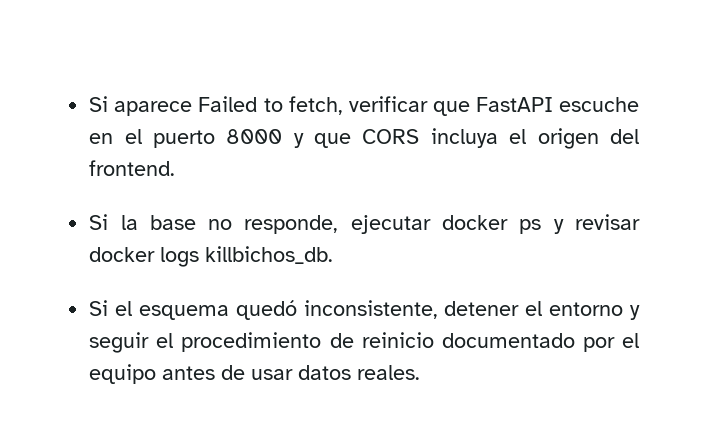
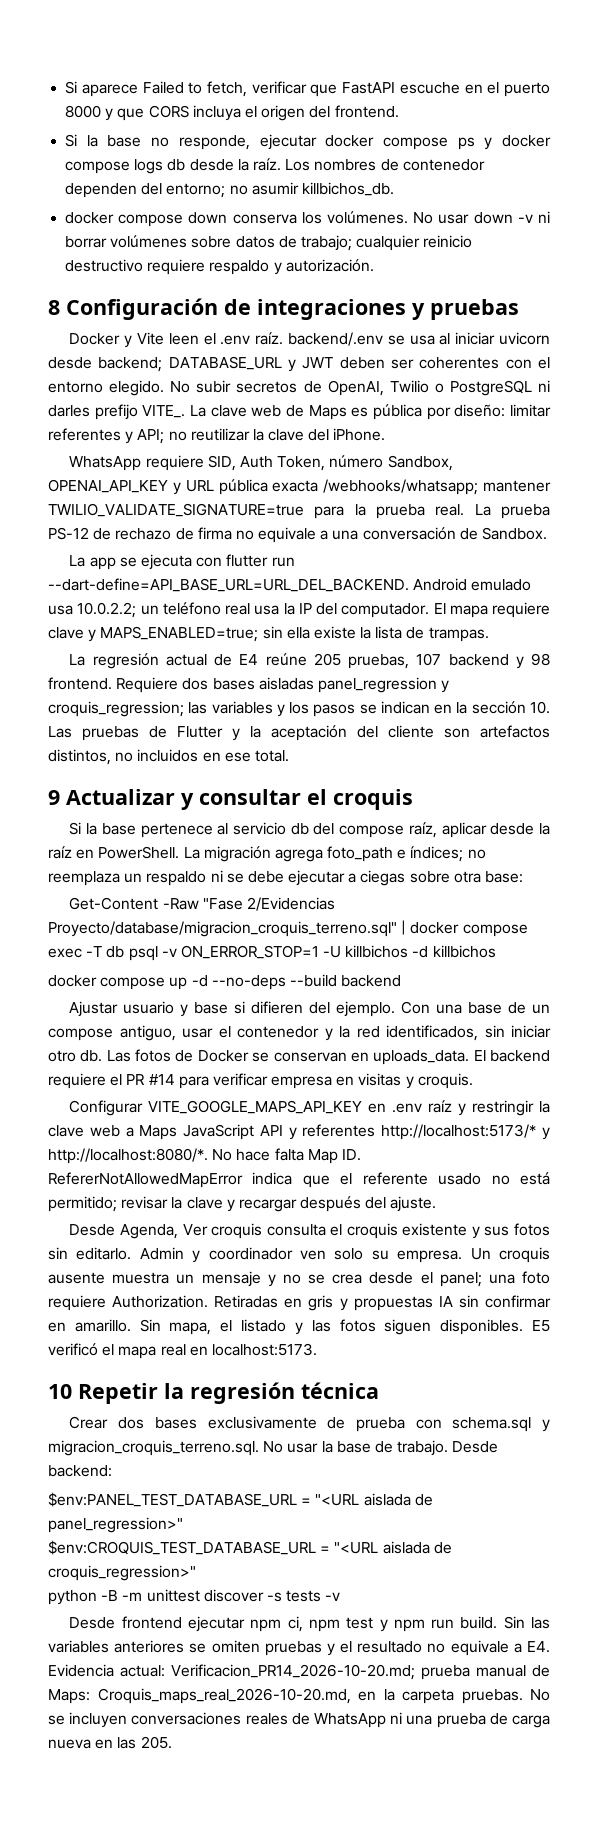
(509, 222) none -> [382,137,448,150] compose
[575,214,640,230] [89,246,334,267] [89,300,640,320] [89,332,639,353] [89,364,421,384] revisar docker logs killbichos_db. // Si el esquema quedó inconsistente, detener el entorno y seguir el procedimiento de reinicio documentado por el equipo antes de usar datos reales. -> [501,135,551,147] [65,158,485,174] [65,182,394,198] [65,211,550,227] [65,235,473,251] [65,259,374,275] [48,298,519,320] [69,332,550,348] [48,356,550,372] [48,380,551,396] [48,404,551,420] [48,428,386,444] [69,455,453,471] [48,479,551,495] [48,503,550,519] [48,527,548,543] [69,554,295,570] [48,578,532,592] [48,602,550,618] [48,626,489,642] [69,653,551,669] [48,677,450,693] [48,701,550,717] [48,725,550,741] [48,749,289,765] [48,789,413,810] [69,822,550,838] [48,846,486,862] [48,870,524,886] [69,897,335,911] [48,920,528,937] [48,945,496,961] [48,974,402,990] [69,1001,550,1017] [48,1025,551,1041] [48,1049,550,1065] [48,1073,473,1089] [69,1100,550,1116] [48,1124,550,1140] [48,1148,361,1164] [48,1172,550,1188] [48,1196,437,1212] [69,1223,550,1239] [48,1247,550,1263] [48,1271,550,1287] [48,1295,551,1311] [48,1319,550,1335] [48,1343,317,1359] [48,1382,379,1404] [69,1416,550,1432] [48,1440,499,1456] [48,1465,112,1477] [48,1492,433,1507] [48,1517,183,1533] [48,1540,452,1555] [48,1565,196,1581] [48,1589,341,1605] [69,1616,550,1632] [48,1640,550,1656] [48,1664,550,1680] [48,1688,550,1704] [48,1712,550,1728] [48,1736,172,1749] docker compose logs db desde la raíz. Los nombres de contenedor dependen del entorno; no asumir killbichos_db. // docker compose down conserva los volúmenes. No usar down -v ni borrar volúmenes sobre datos de trabajo; cualquier reinicio destructivo requiere respaldo y autorización. // 8 Configuración de integraciones y pruebas // Docker y Vite leen el .env raíz. backend/.env se usa al iniciar uvicorn desde backend; DATABASE_URL y JWT deben ser coherentes con el entorno elegido. No subir secretos de OpenAI, Twilio o PostgreSQL ni darles prefijo VITE_. La clave web de Maps es pública por diseño: limitar referentes y API; no reutilizar la clave del iPhone. // WhatsApp requiere SID, Auth Token, número Sandbox, OPENAI_API_KEY y URL pública exacta /webhooks/whatsapp; mantener TWILIO_VALIDATE_SIGNATURE=true para la prueba real. La prueba PS-12 de rechazo de firma no equivale a una conversación de Sandbox. // La app se ejecuta con flutter run --dart-define=API_BASE_URL=URL_DEL_BACKEND. Android emulado usa 10.0.2.2; un teléfono real usa la IP del computador. El mapa requiere clave y MAPS_ENABLED=true; sin ella existe la lista de trampas. // La regresión actual de E4 reúne 205 pruebas, 107 backend y 98 frontend. Requiere dos bases aisladas panel_regression y croquis_regression; las variables y los pasos se indican en la sección 10. Las pruebas de Flutter y la aceptación del cliente son artefactos distintos, no incluidos en ese total. // 9 Actualizar y consultar el croquis // Si la base pertenece al servicio db del compose raíz, aplicar desde la raíz en PowerShell. La migración agrega foto_path e índices; no reemplaza un respaldo ni se debe ejecutar a ciegas sobre otra base: // Get-Content -Raw "Fase 2/Evidencias Proyecto/database/migracion_croquis_terreno.sql" | docker compose exec -T db psql -v ON_ERROR_STOP=1 -U killbichos -d killbichos // docker compose up -d --no-deps --build backend // Ajustar usuario y base si difieren del ejemplo. Con una base de un compose antiguo, usar el contenedor y la red identificados, sin iniciar otro db. Las fotos de Docker se conservan en uploads_data. El backend requiere el PR #14 para verificar empresa en visitas y croquis. // Configurar VITE_GOOGLE_MAPS_API_KEY en .env raíz y restringir la clave web a Maps JavaScript API y referentes http://localhost:5173/* y http://localhost:8080/*. No hace falta Map ID. RefererNotAllowedMapError indica que el referente usado no está permitido; revisar la clave y recargar después del ajuste. // Desde Agenda, Ver croquis consulta el croquis existente y sus fotos sin editarlo. Admin y coordinador ven solo su empresa. Un croquis ausente muestra un mensaje y no se crea desde el panel; una foto requiere Authorization. Retiradas en gris y propuestas IA sin confirmar en amarillo. Sin mapa, el listado y las fotos siguen disponibles. E5 verificó el mapa real en localhost:5173. // 10 Repetir la regresión técnica // Crear dos bases exclusivamente de prueba con schema.sql y migracion_croquis_terreno.sql. No usar la base de trabajo. Desde backend: // $env:PANEL_TEST_DATABASE_URL = "<URL aislada de panel_regression>" // $env:CROQUIS_TEST_DATABASE_URL = "<URL aislada de croquis_regression>" // python -B -m unittest discover -s tests -v // Desde frontend ejecutar npm ci, npm test y npm run build. Sin las variables anteriores se omiten pruebas y el resultado no equivale a E4. Evidencia actual: Verificacion_PR14_2026-10-20.md; prueba manual de Maps: Croquis_maps_real_2026-10-20.md, en la carpeta pruebas. No se incluyen conversaciones reales de WhatsApp ni una prueba de carga nueva en las 205.

